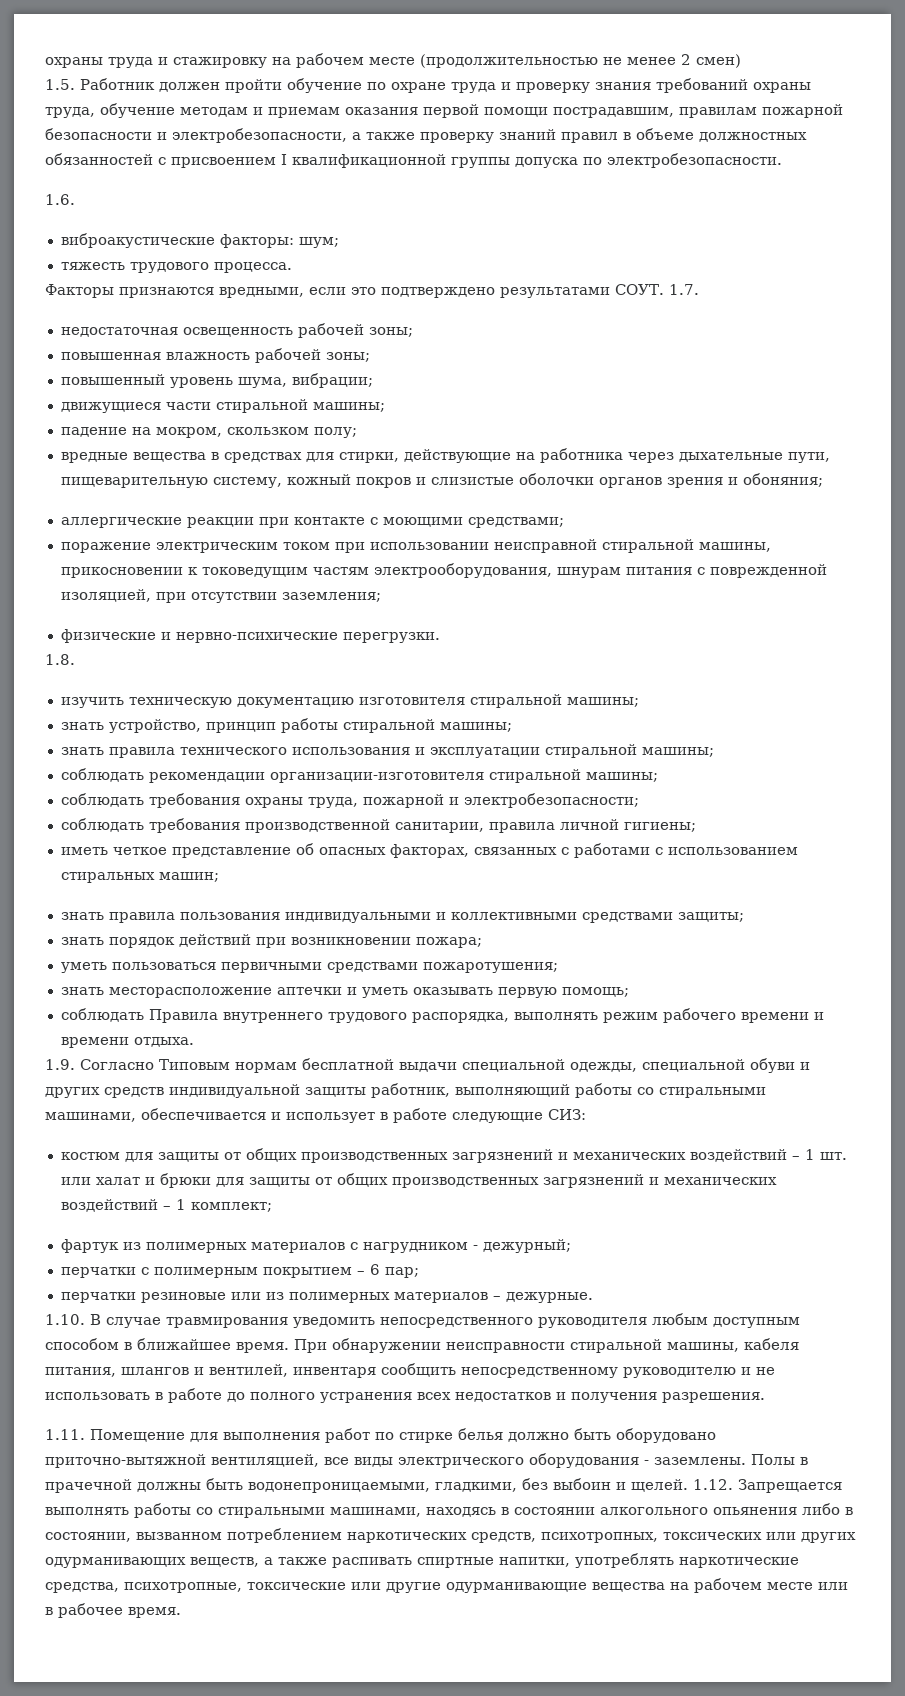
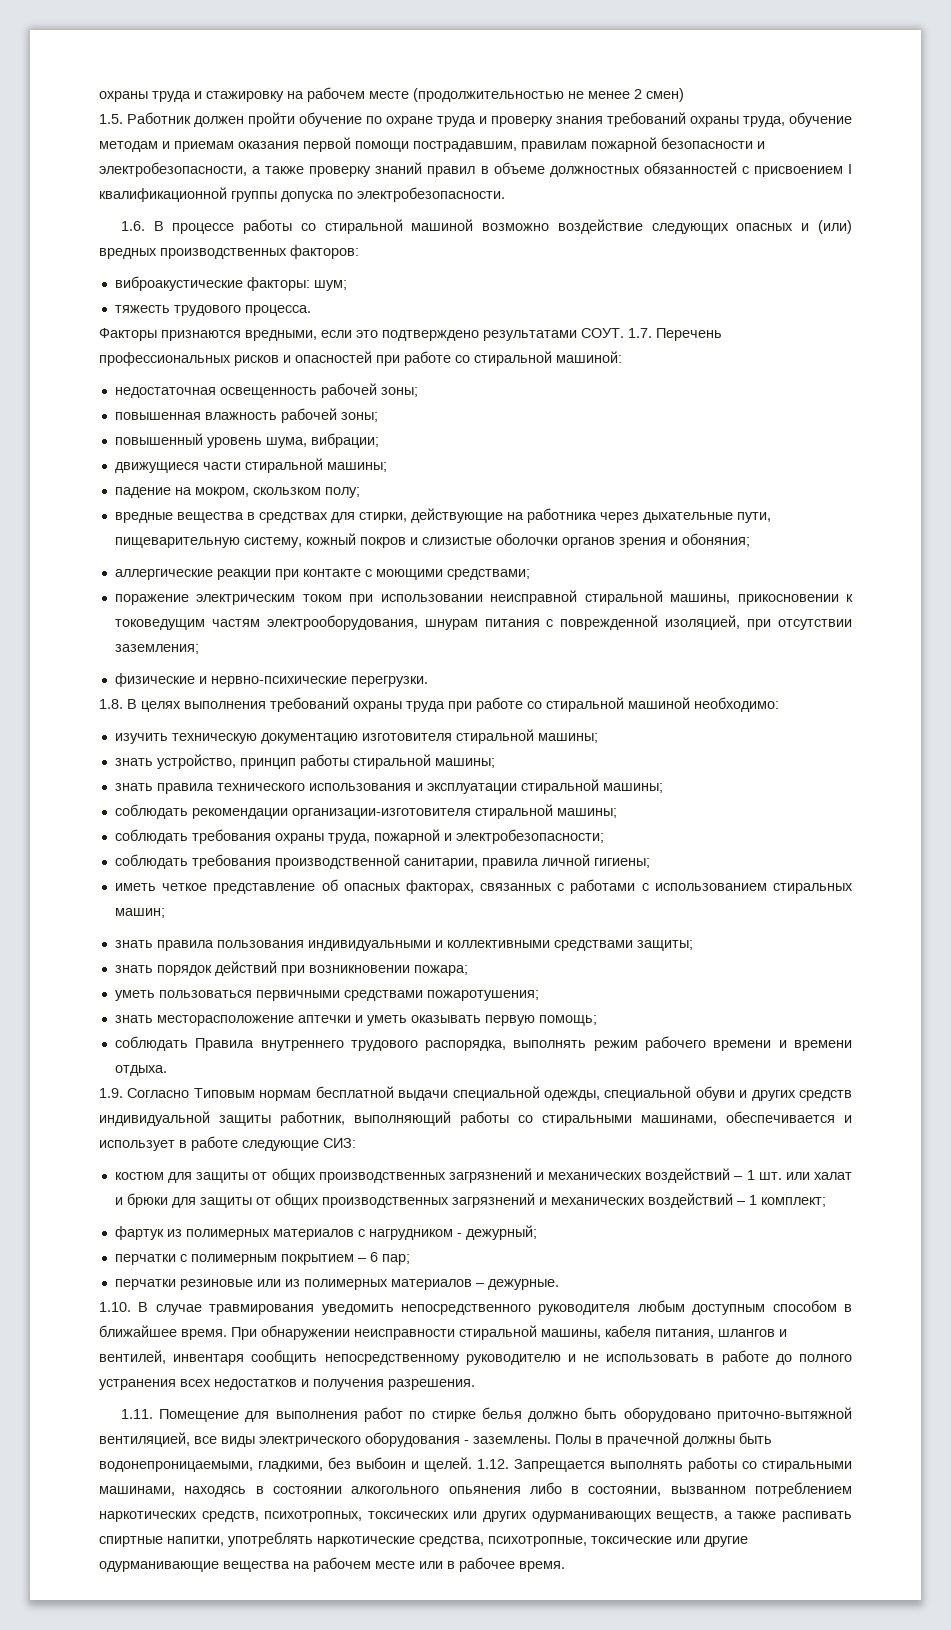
(75, 199) none -> [153,219,852,234] [99,245,359,259] В процессе работы со стиральной машиной возможно воздействие следующих опасных и (или) вредных производственных факторов:
(699, 289) none -> [656,328,722,341] [99,351,622,366] Перечень профессиональных рисков и опасностей при работе со стиральной машиной:
(75, 659) none -> [127,697,779,712] В целях выполнения требований охраны труда при работе со стиральной машиной необходимо:

